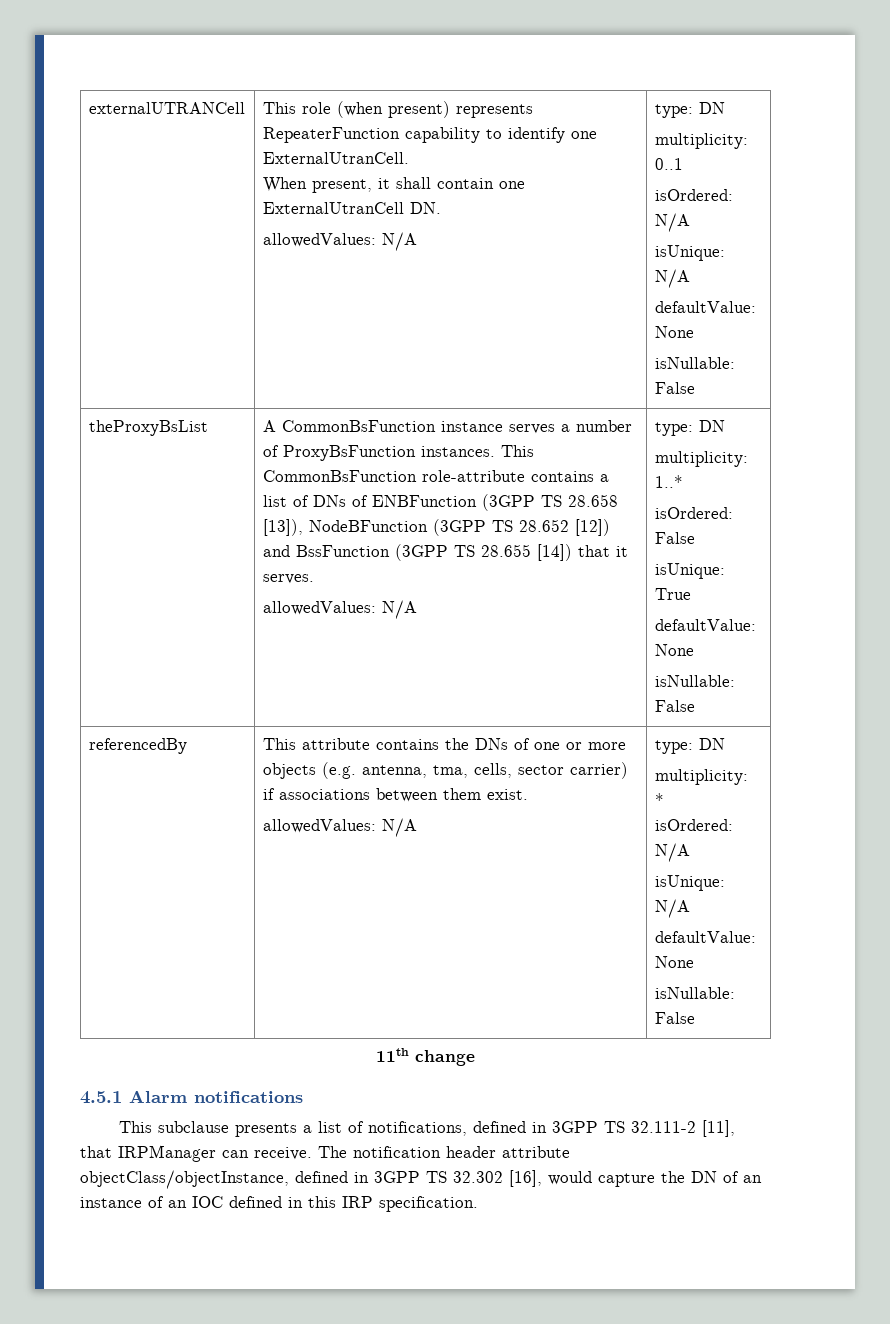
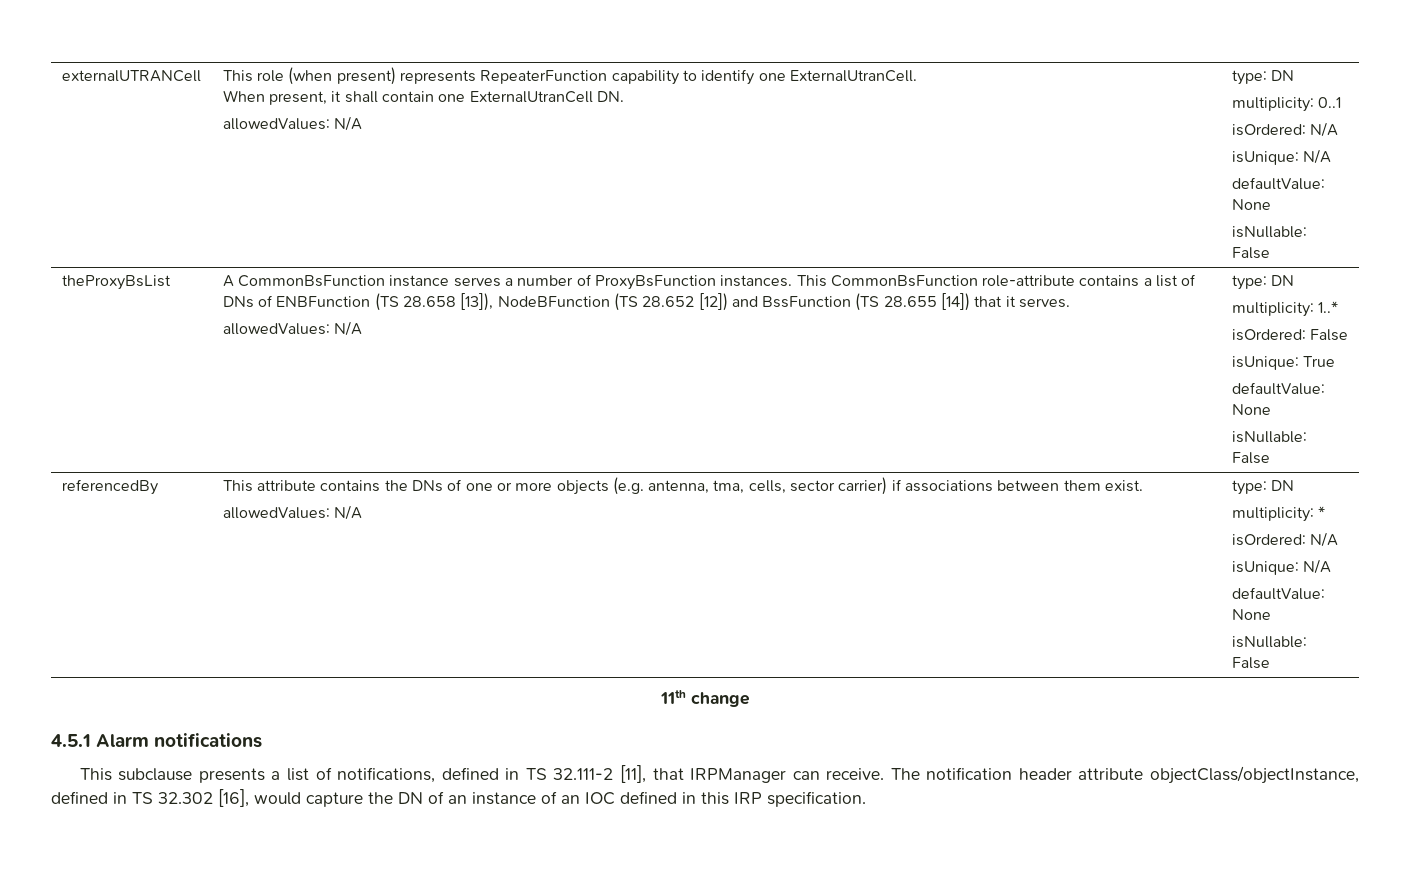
[481,494,562,511] (3GPP TS -> [374,293,399,311] (TS
[432,519,513,536] (3GPP TS -> [613,293,638,311] (TS
[394,544,475,561] (3GPP TS -> [855,293,880,311] (TS
[552,1121,599,1133] 3GPP -> (520, 774) none
[374,1171,420,1183] 3GPP -> (127, 798) none

